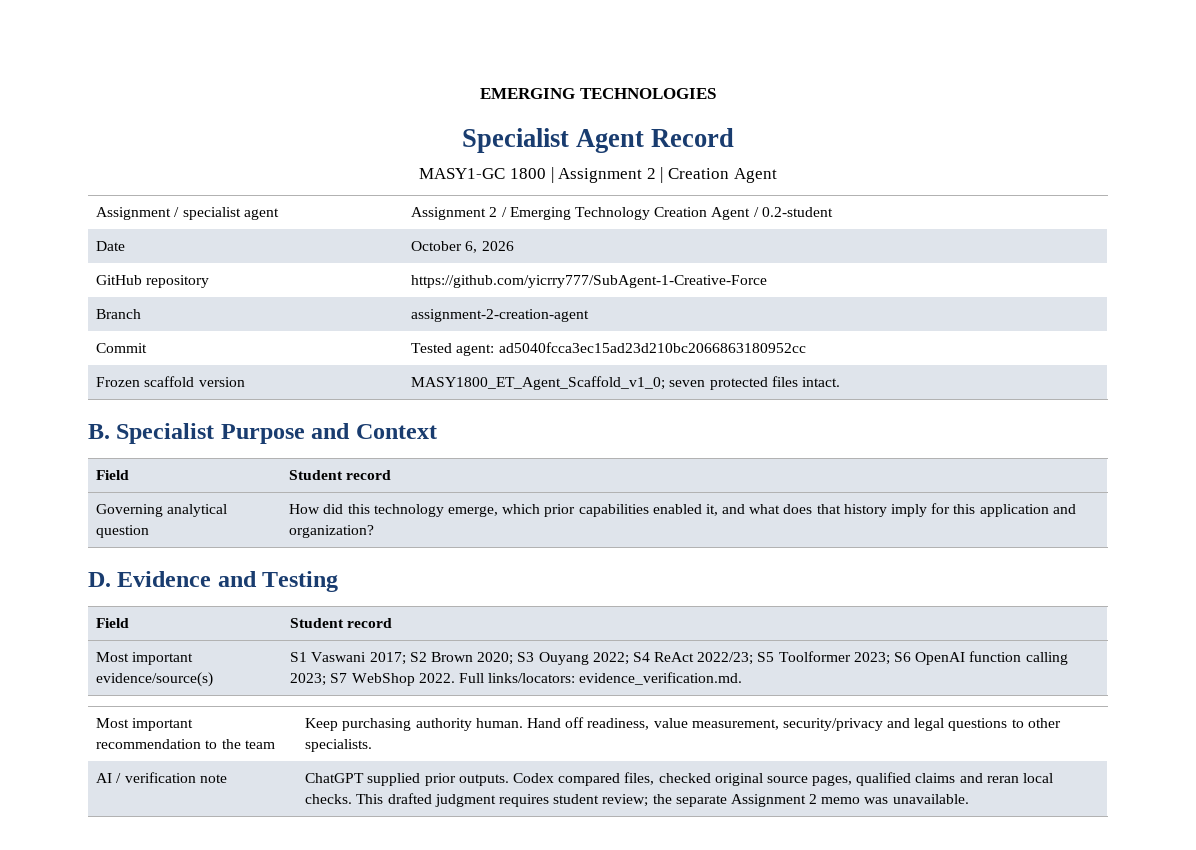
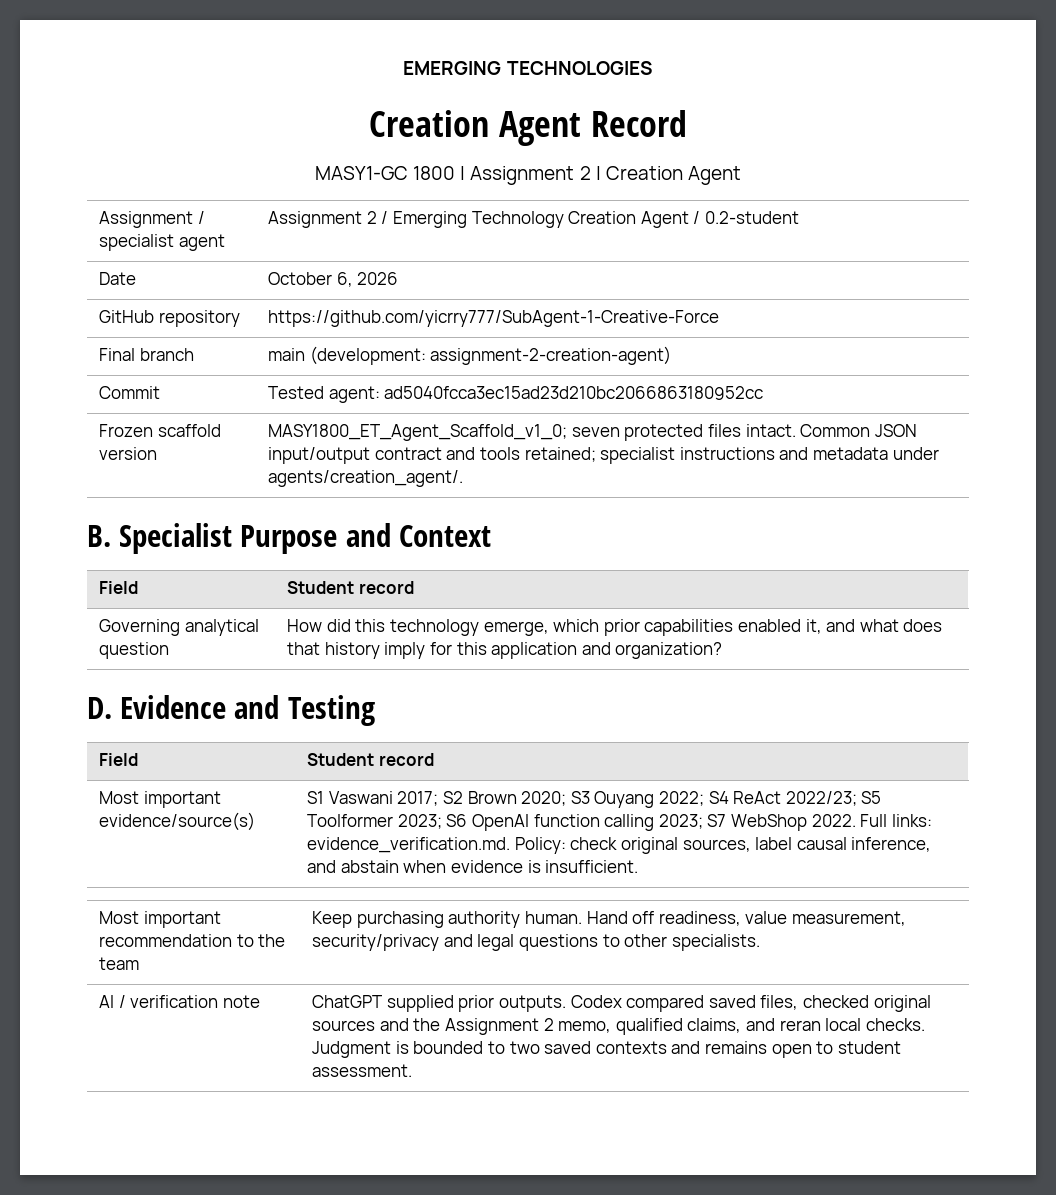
[461,128,569,153] Specialist -> [369,110,490,137] Creation
[96,309,142,319] [411,309,590,322] Branch | assignment-2-creation-agent -> [99,348,194,361] [268,346,672,365] Final branch | main (development: assignment-2-creation-agent)
(840, 382) none -> [800,424,917,437] [268,447,939,464] [268,470,464,487] Common JSON input/output contract and tools retained; specialist instructions and metadata under agents/creation_agent/.
[488,673,576,683] links/locators: -> [891,814,932,827] links:
(743, 678) none -> [514,837,932,854] [307,860,639,873] Policy: check original sources, label causal inference, and abstain when evidence is insufficient.
(621, 779) none -> [708,995,756,1008] saved
[766,772,1054,786] [305,793,969,807] source pages, qualified claims and reran local checks. This drafted judgment requires student review; the separate Assignment 2 memo was unavailable. -> [312,1018,925,1035] [312,1041,901,1058] [312,1064,413,1077] sources and the Assignment 2 memo, qualified claims, and reran local checks. Judgment is bounded to two saved contexts and remains open to student assessment.

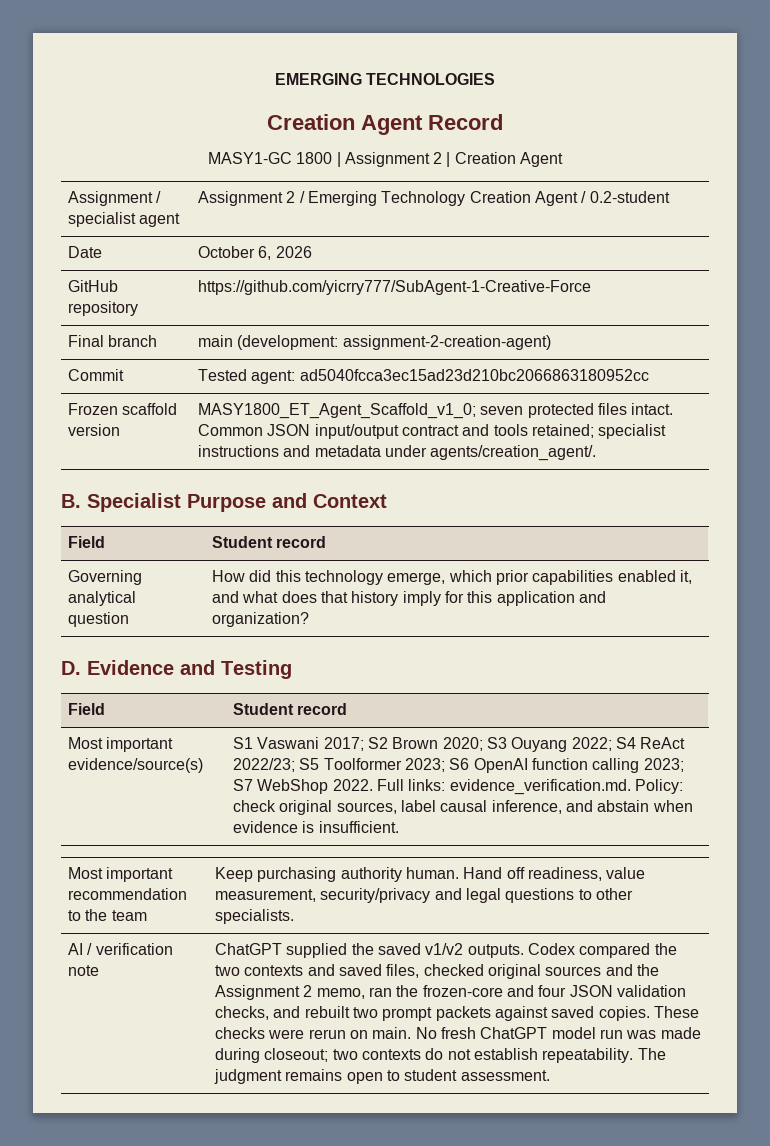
[458,995,705,1012] prior outputs. Codex compared -> [351,943,677,958] [215,964,335,976] the saved v1/v2 outputs. Codex compared the two contexts and
[615,1018,925,1035] [312,1041,701,1058] qualified claims, and reran local checks. Judgment is bounded to two saved contexts and -> [369,985,686,997] [215,1006,699,1021] [215,1027,701,1039] [215,1048,666,1063] [214,1069,283,1084] ran the frozen-core and four JSON validation checks, and rebuilt two prompt packets against saved copies. These checks were rerun on main. No fresh ChatGPT model run was made during closeout; two contexts do not establish repeatability. The judgment

